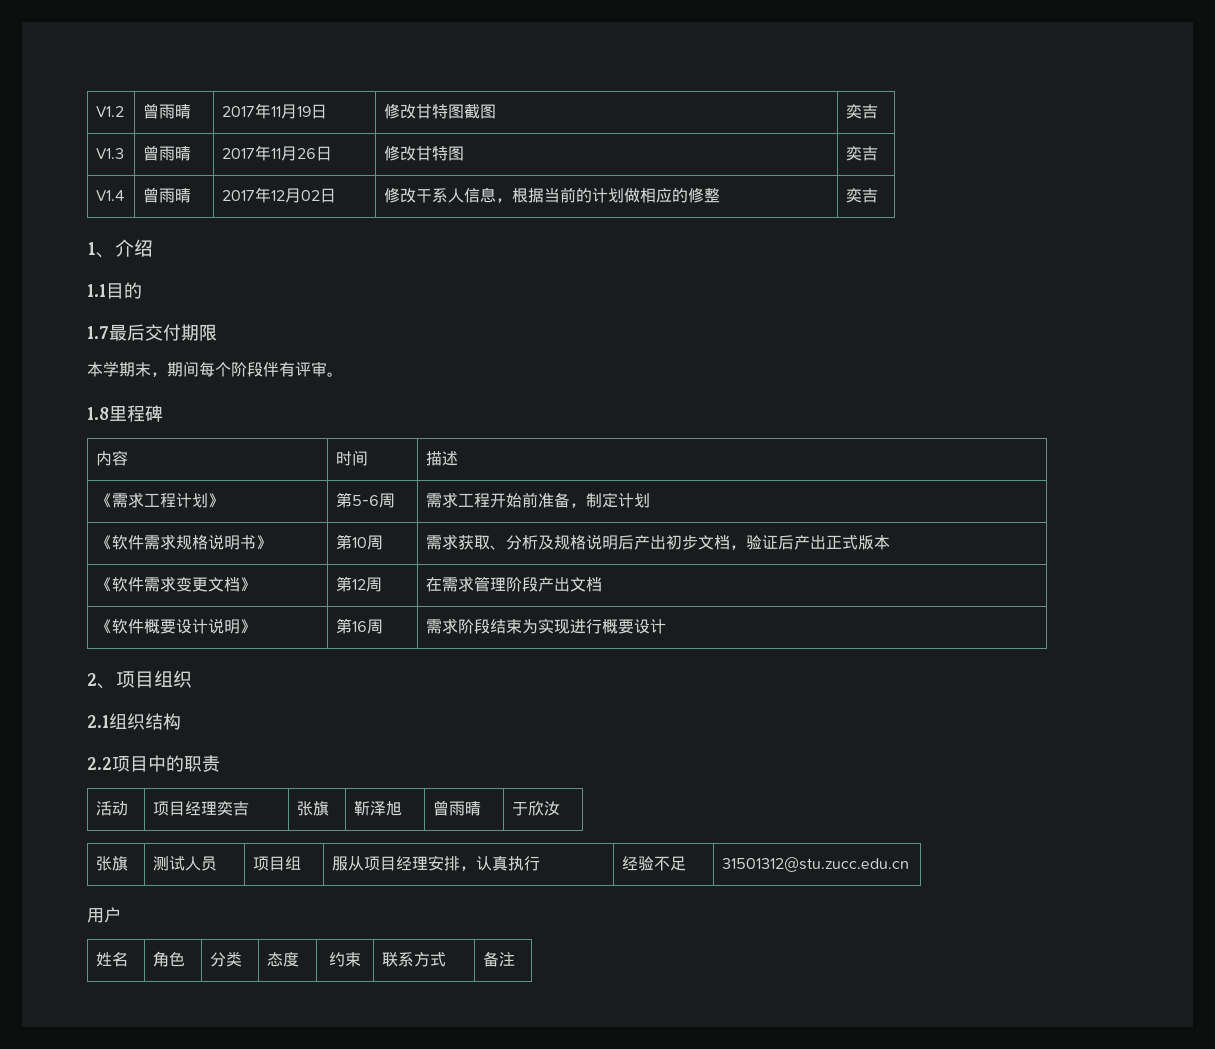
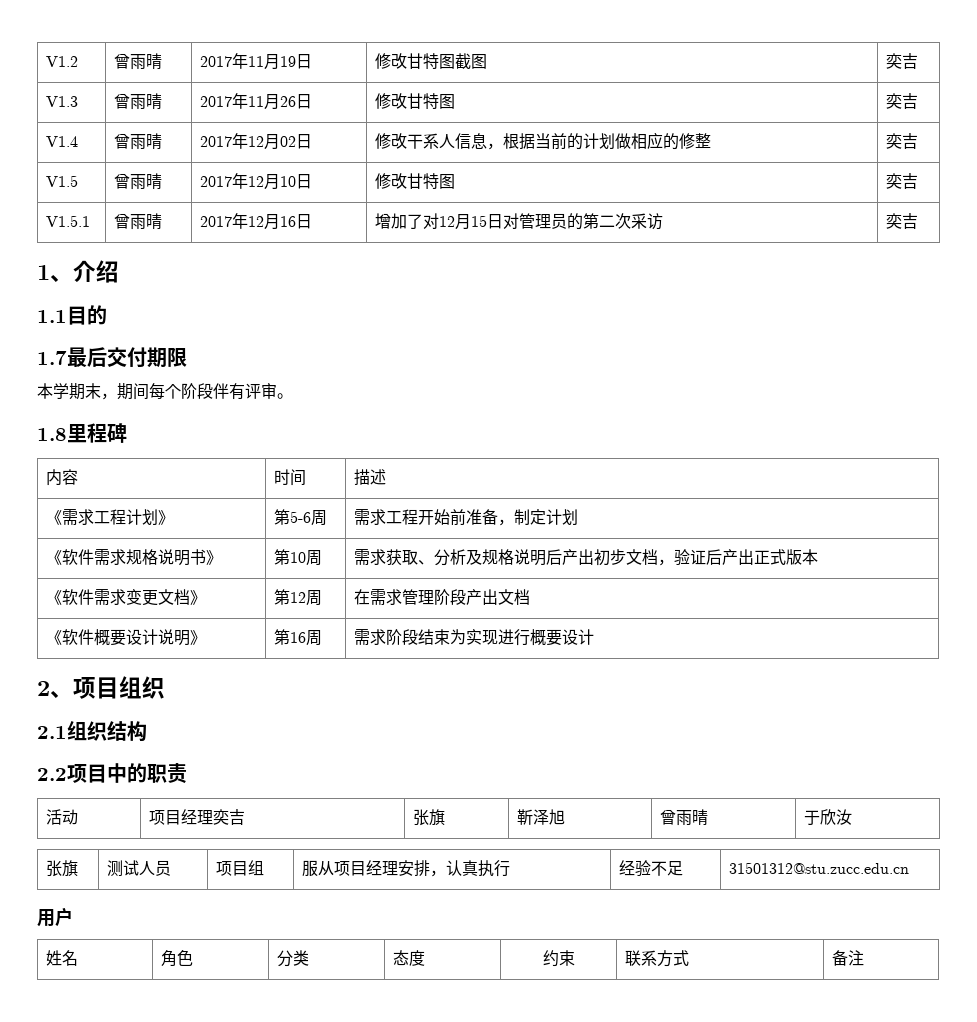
(879, 195) none -> [45,175,78,187] [113,173,162,190] [199,173,312,190] [374,173,455,189] [885,173,918,189] [45,215,90,227] [113,213,162,230] [199,213,312,230] [374,213,663,230] [885,213,918,229] // V1.5 | 曾雨晴 | 2017年12月10日 | 修改甘特图 | 奕吉 // V1.5.1 | 曾雨晴 | 2017年12月16日 | 增加了对12月15日对管理员的第二次采访 | 奕吉

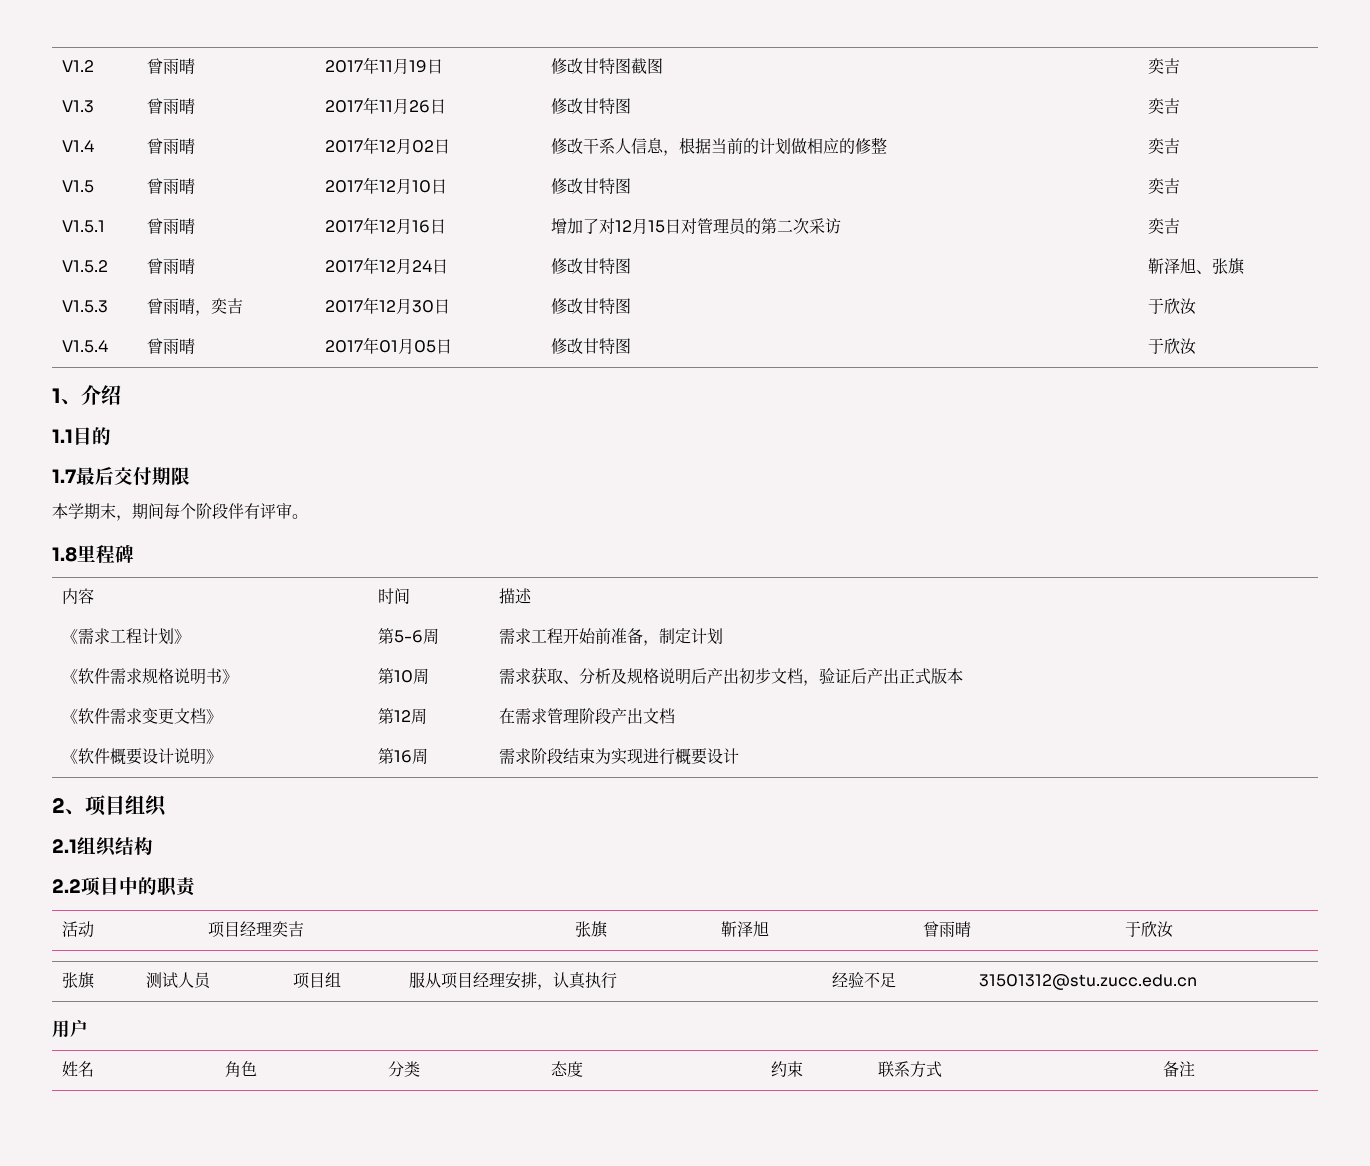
(918, 221) none -> [61,260,108,273] [146,258,195,274] [324,257,448,274] [550,258,631,275] [1147,258,1244,275] [61,300,108,313] [146,298,243,316] [324,297,450,314] [550,298,631,315] [1147,298,1196,315] [61,340,108,353] [146,338,195,354] [324,337,452,354] [550,338,631,355] [1147,338,1196,355] // V1.5.2 | 曾雨晴 | 2017年12月24日 | 修改甘特图 | 靳泽旭、张旗 // V1.5.3 | 曾雨晴，奕吉 | 2017年12月30日 | 修改甘特图 | 于欣汝 // V1.5.4 | 曾雨晴 | 2017年01月05日 | 修改甘特图 | 于欣汝

